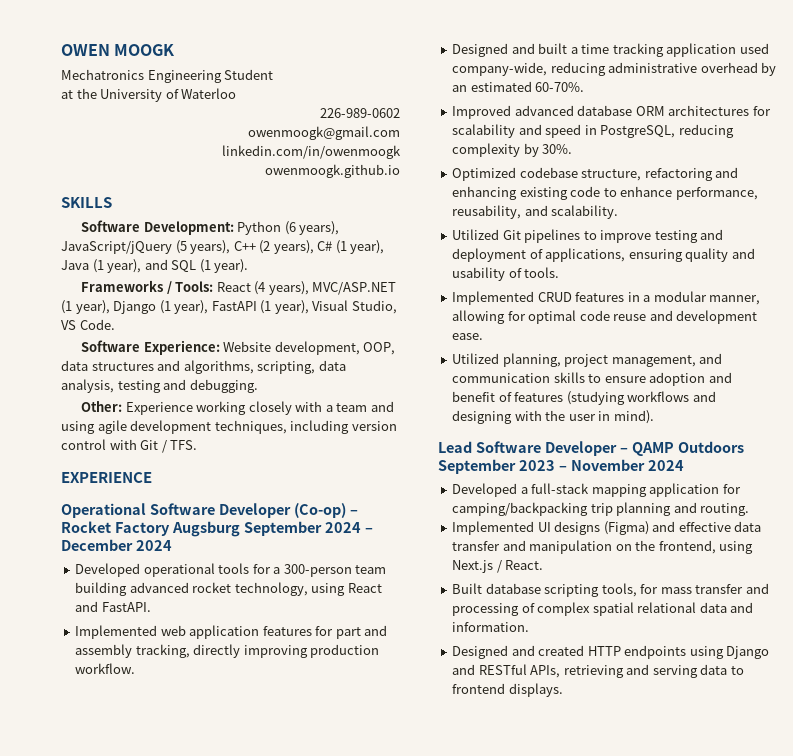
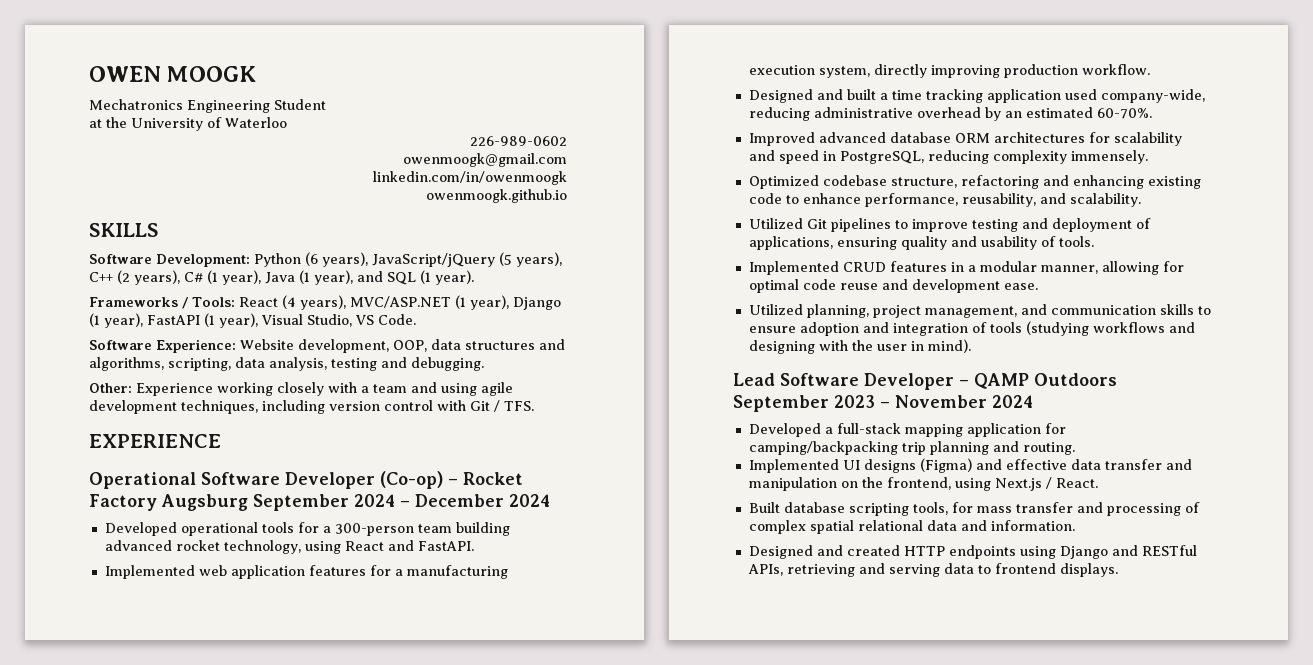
[335,625,388,639] [75,644,190,658] part and assembly tracking, -> [394,565,508,579] [748,65,870,78] a manufacturing execution system,
[523,143,573,157] by 30%. -> [1070,150,1148,164] immensely.
[452,391,564,402] benefit of features -> [892,322,1022,336] integration of tools

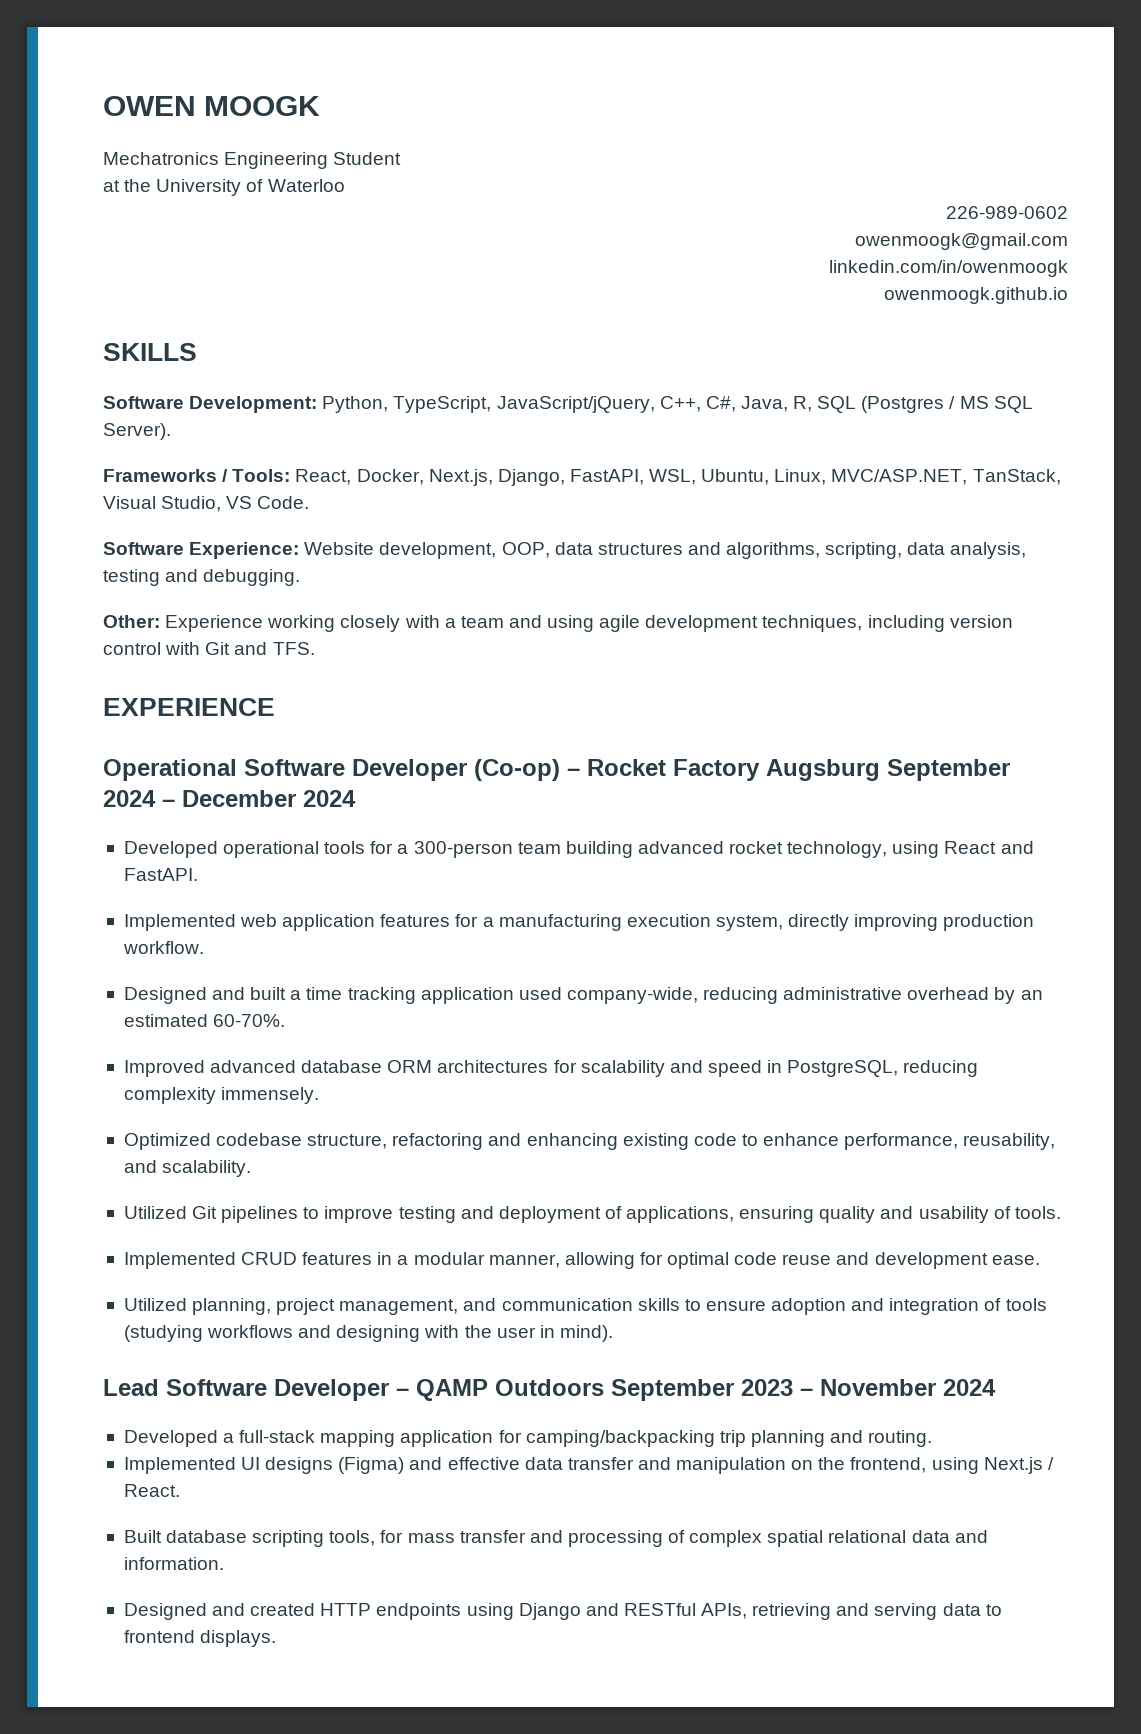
[254,252,562,267] [89,270,474,285] [89,295,561,310] [89,313,258,328] Python (6 years), JavaScript/jQuery (5 years), C++ (2 years), C# (1 year), Java (1 year), and SQL (1 year). // Frameworks / Tools: React (4 years), MVC/ASP.NET (1 year), Django (1 year), FastAPI (1 year), -> [322,396,1033,413] [103,423,171,440] [103,469,1061,486] Python, TypeScript, JavaScript/jQuery, C++, C#, Java, R, SQL (Postgres / MS SQL Server). // Frameworks / Tools: React, Docker, Next.js, Django, FastAPI, WSL, Ubuntu, Linux, MVC/ASP.NET, TanStack,
[494,400,500,412] / -> [234,642,268,655] and

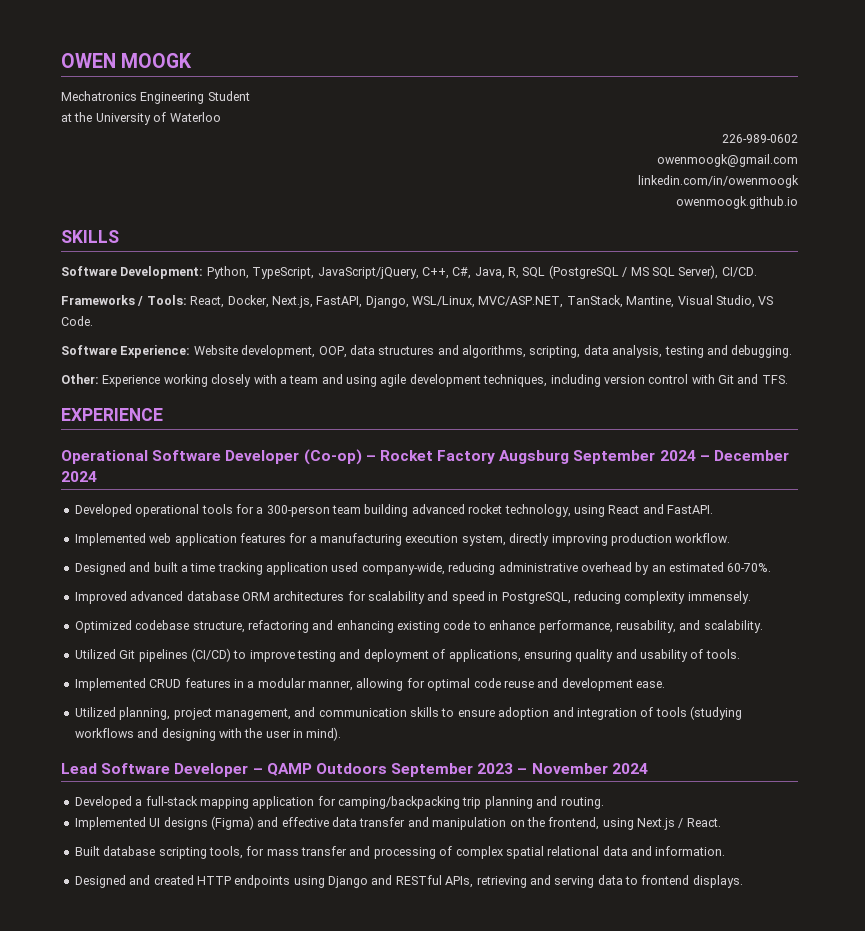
[861,396,945,413] (Postgres -> [548,265,619,279] (PostgreSQL
[103,423,171,440] Server). -> [678,265,757,279] Server), CI/CD.
[497,469,827,486] Django, FastAPI, WSL, Ubuntu, Linux, -> [316,296,475,308] FastAPI, Django, WSL/Linux,
(1061, 477) none -> [626,296,675,308] Mantine,
(299, 1214) none -> [190,648,231,662] (CI/CD)

